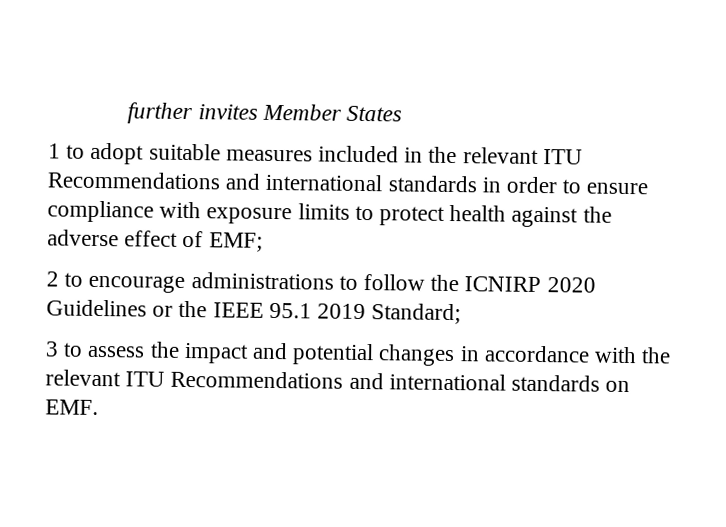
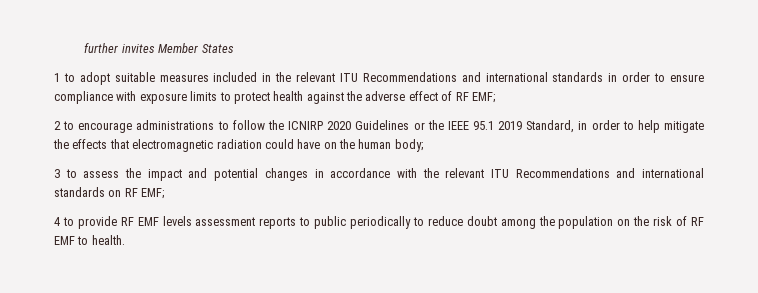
(204, 239) none -> [455,92,469,101] RF
[371,303,462,325] Standard; -> [526,120,704,133] [53,139,423,152] Standard, in order to help mitigate the effects that electromagnetic radiation could have on the human body;
[45,399,99,416] EMF. -> [124,188,165,199] [54,216,705,229] [54,235,125,245] RF EMF; // 4 to provide RF EMF levels assessment reports to public periodically to reduce doubt among the population on the risk of RF EMF to health.

